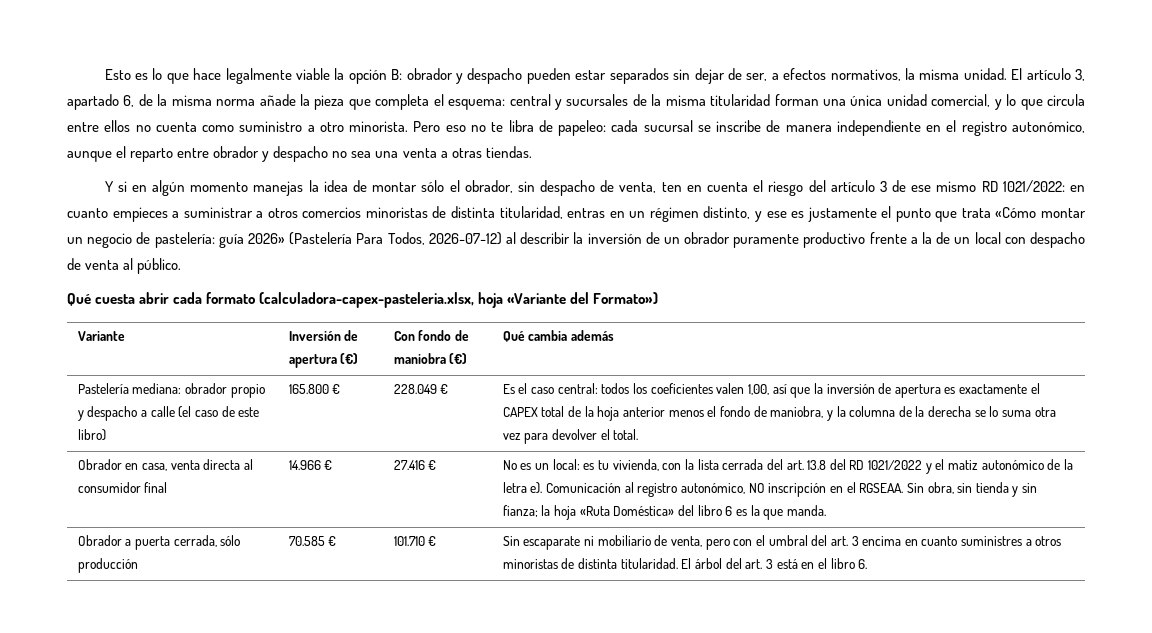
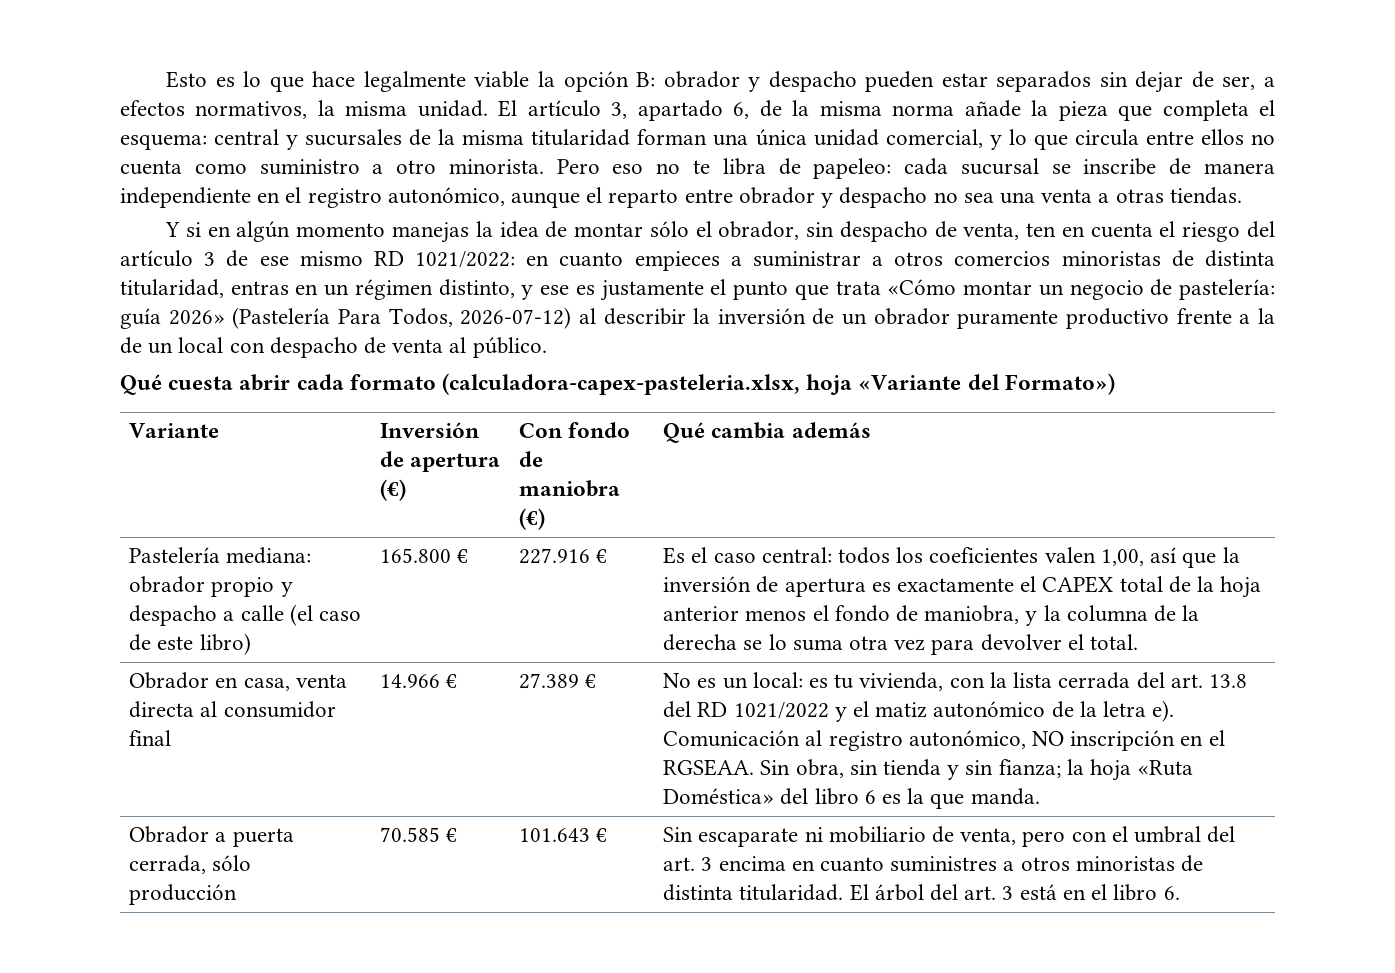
[393,384,437,394] 228.049 -> [519,548,591,564] 227.916
[393,460,425,470] 27.416 -> [519,673,580,689] 27.389
[393,536,425,546] 101.710 -> [519,828,591,842] 101.643

